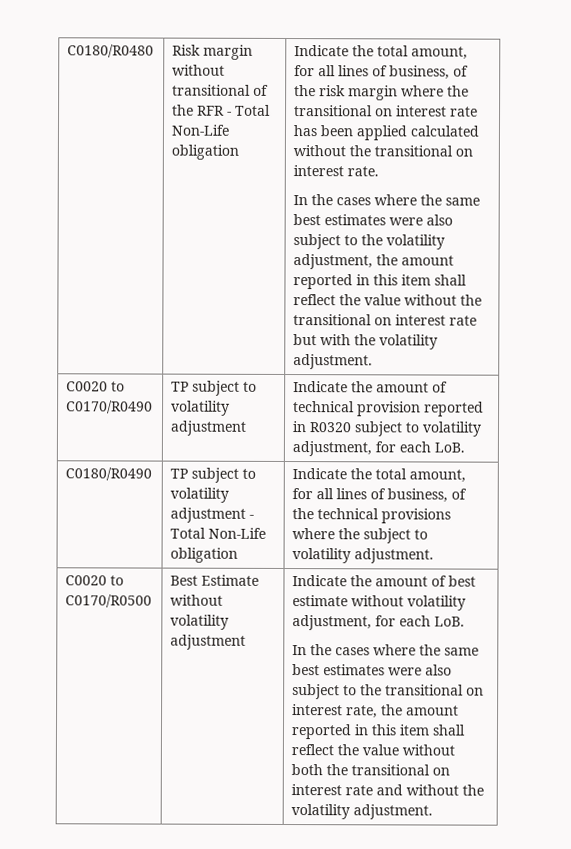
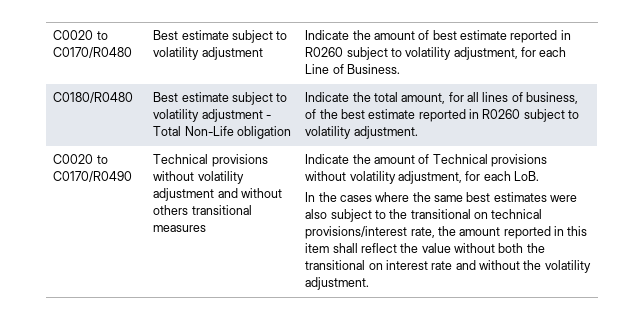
[67,44,155,58] [172,44,254,60] [172,64,226,76] [172,84,270,96] [172,104,272,116] [171,124,230,136] [171,144,240,160] [294,45,469,60] [294,65,470,80] [294,85,470,101] [294,105,479,117] [293,125,480,141] [293,145,474,157] [293,165,380,177] [293,194,481,206] [293,214,454,226] [293,234,446,250] [293,254,455,270] [293,274,468,290] [293,294,483,306] [293,314,478,326] [293,334,439,350] [293,354,374,370] [66,381,126,392] [66,400,154,414] [171,381,190,392] C0180/R0480 | Risk margin without transitional of the RFR - Total Non-Life obligation | Indicate the total amount, for all lines of business, of the risk margin where the transitional on interest rate has been applied calculated without the transitional on interest rate. // In the cases where the same best estimates were also subject to the volatility adjustment, the amount reported in this item shall reflect the value without the transitional on interest rate but with the volatility adjustment. // C0020 to C0170/R0490 | TP -> [53,30,108,40] [53,47,133,58] [153,30,229,40] C0020 to C0170/R0480 | Best estimate
[293,401,485,417] [292,421,353,433] technical provision reported in R0320 -> [432,30,571,43] [305,47,344,57] best estimate reported in R0260
[434,442,466,453] [65,467,153,481] [170,468,189,479] LoB. // C0180/R0490 | TP -> [305,64,400,74] [53,92,134,103] [153,92,229,102] Line of Business. // C0180/R0480 | Best estimate
[317,508,452,524] [292,528,361,540] technical provisions where the -> [340,109,521,122] best estimate reported in R0260
[65,594,153,608] [170,574,260,586] C0170/R0500 | Best Estimate -> [53,171,133,182] [153,154,268,167] C0170/R0490 | Technical provisions
[292,575,477,587] [292,595,349,607] | Indicate the amount of best estimate -> [217,188,282,198] [153,205,252,215] [153,225,207,232] [305,154,548,167] and without others transitional measures | Indicate the amount of Technical provisions
[292,704,344,716] interest -> [491,209,543,219] [305,226,408,239] technical provisions/interest

